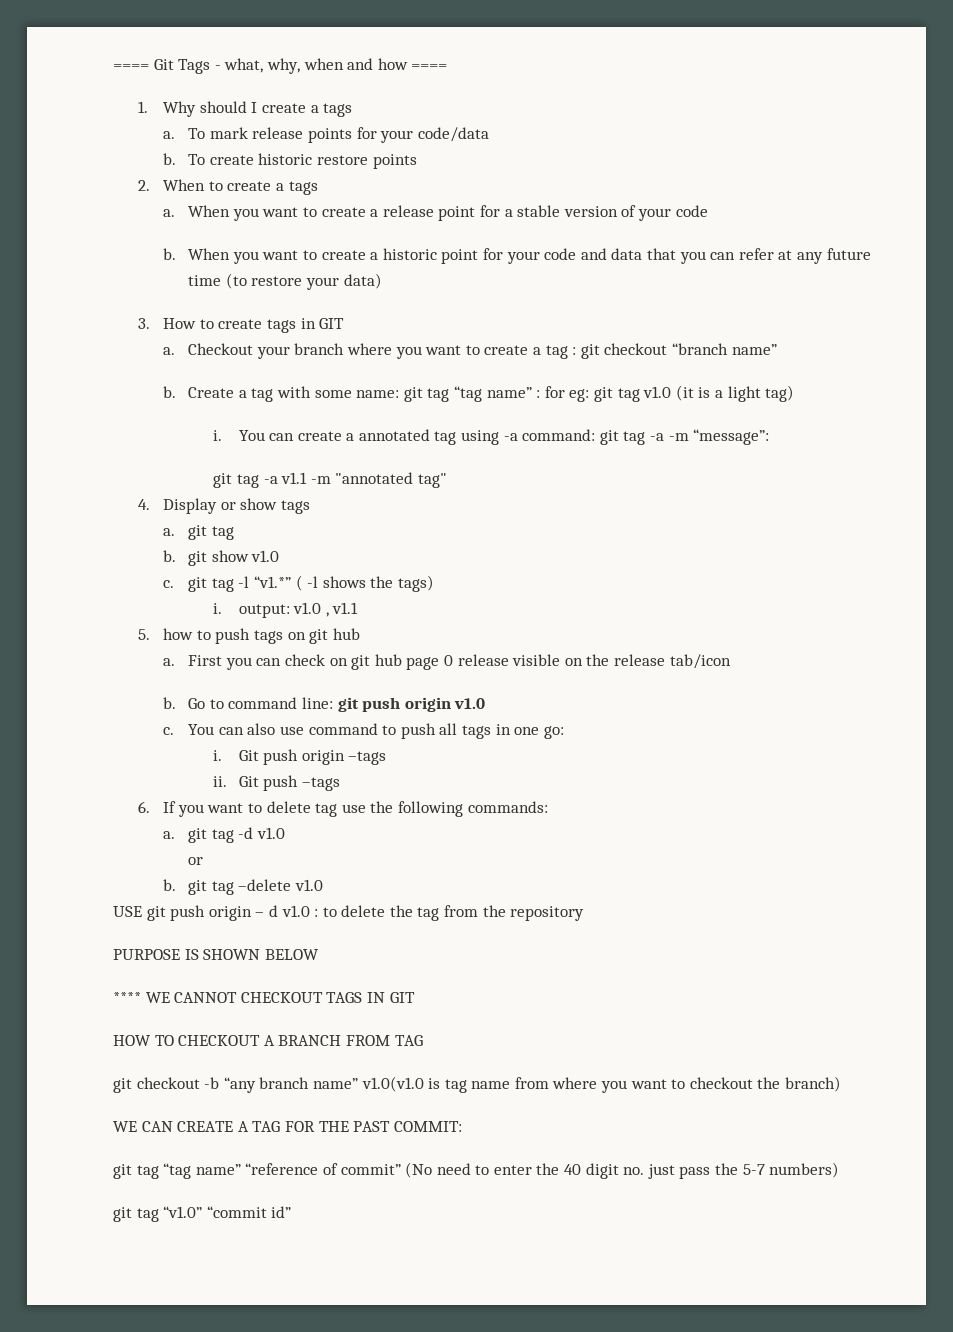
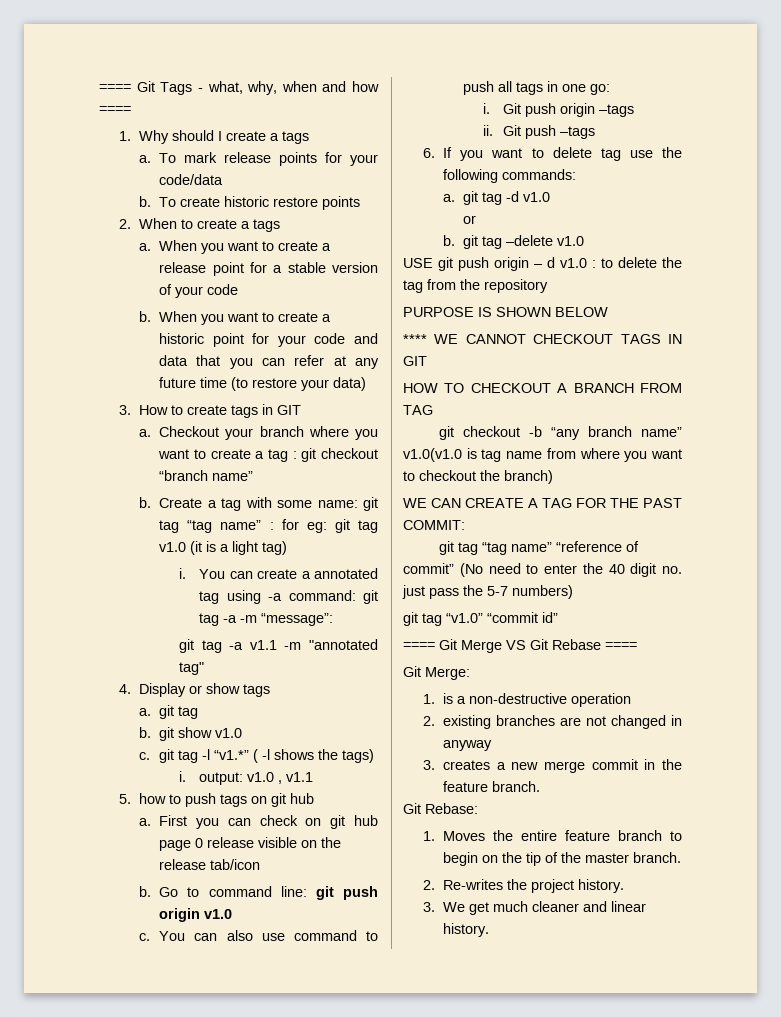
(292, 1212) none -> [403,639,637,653] [403,666,470,680] [423,693,632,707] [423,715,682,729] [443,740,493,751] [423,759,682,773] [443,781,541,792] [403,803,478,814] [423,830,682,841] [443,852,682,866] [423,879,625,893] [423,901,647,915] [443,923,490,937] // ==== Git Merge VS Git Rebase ==== // Git Merge: // 1. is a non-destructive operation // 2. existing branches are not changed in anyway // 3. creates a new merge commit in the feature branch. // Git Rebase: // 1. Moves the entire feature branch to begin on the tip of the master branch. // 2. Re-writes the project history. // 3. We get much cleaner and linear history.

